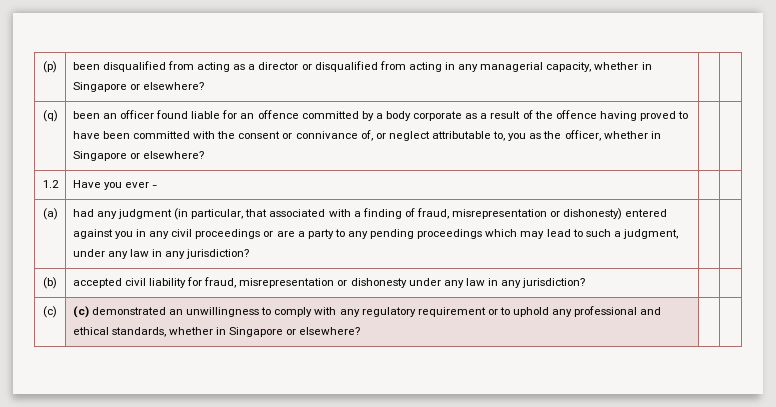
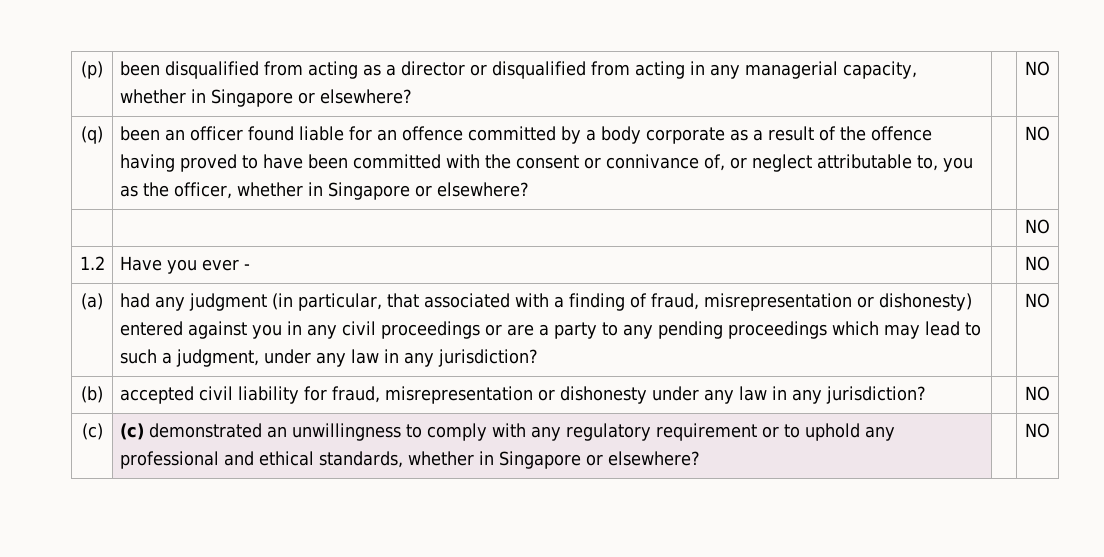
(205, 86) none -> [1025,61,1050,76] NO
(205, 155) none -> [1025,126,1050,141] [1025,219,1050,234] NO // | | | NO
(158, 186) none -> [1025,256,1050,271] NO
(250, 254) none -> [1025,293,1050,308] NO
(586, 283) none -> [1025,386,1050,401] NO
(361, 331) none -> [1025,423,1050,438] NO

